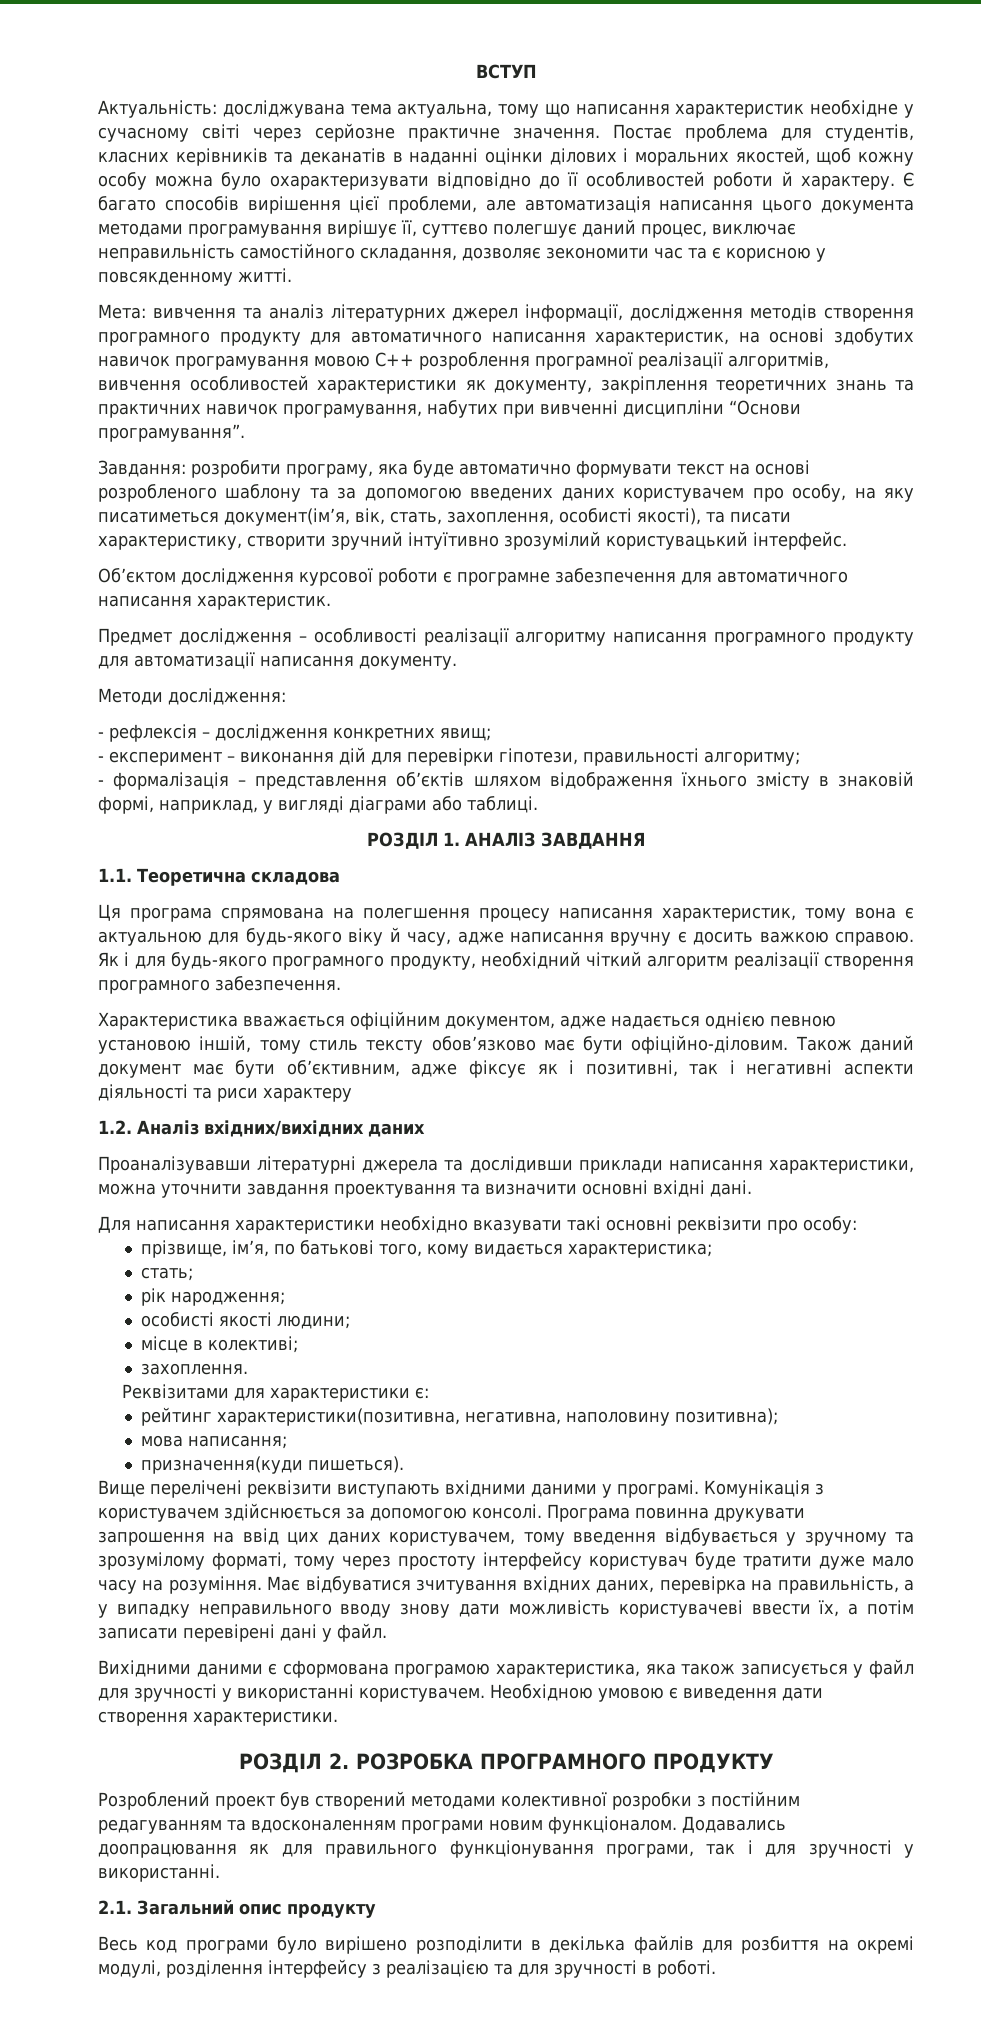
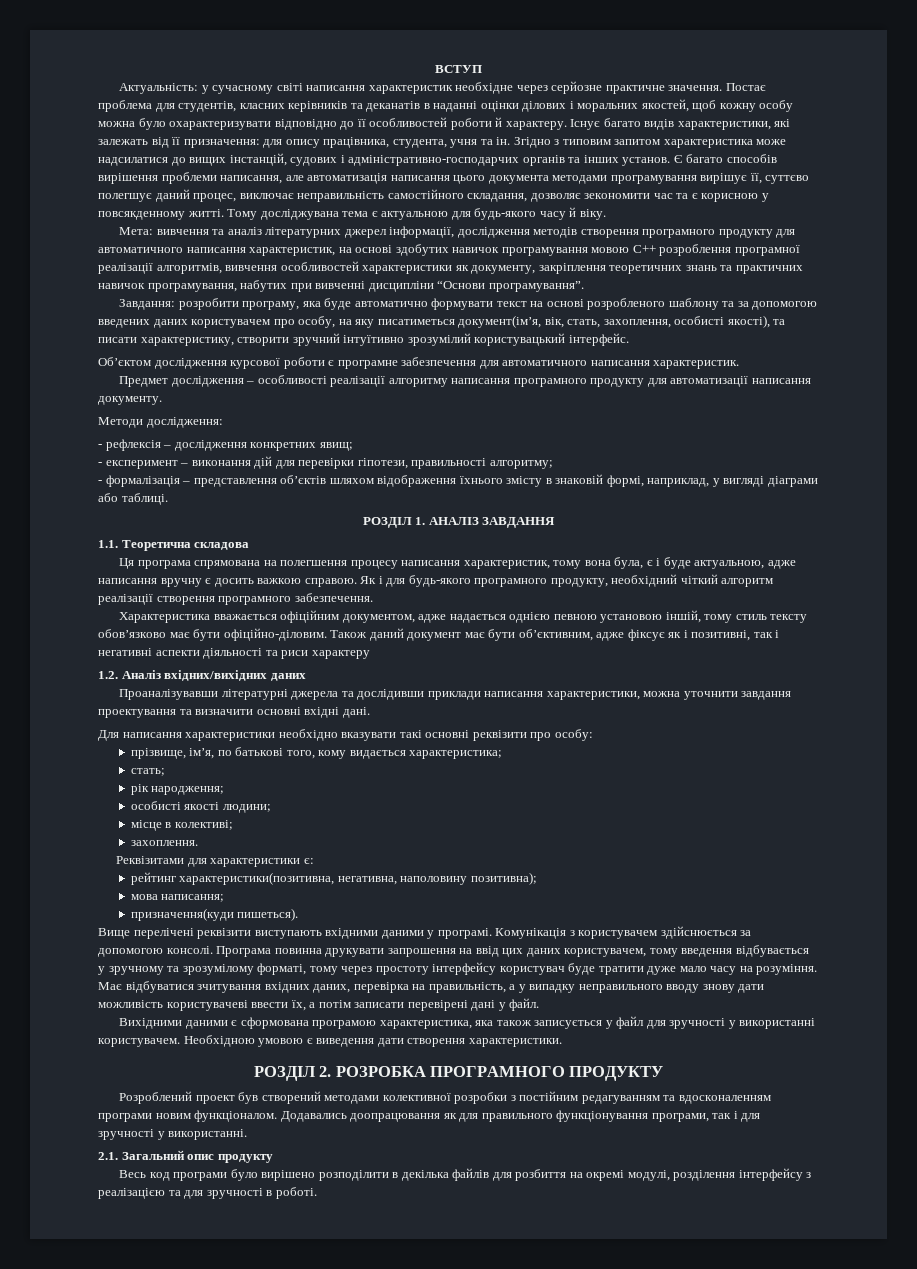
[222,100,915,118] [98,124,240,142] досліджувана тема актуальна, тому що написання характеристик необхідне у сучасному світі -> [201,82,514,94] у сучасному світі написання характеристик необхідне
(895, 182) none -> [570,118,791,130] [98,137,787,148] [98,153,671,166] Існує багато видів характеристики, які залежать від її призначення: для опису працівника, студента, учня та ін. Згідно з типовим запитом характеристика може надсилатися до вищих інстанцій, судових і адміністративно-господарчих органів та інших установ.
[349,196,478,214] цієї проблеми, -> [161,172,283,184] проблеми написання,
(292, 275) none -> [227,207,606,220] Тому досліджувана тема є актуальною для будь-якого часу й віку.
[905,907,914,919] [98,927,452,946] є актуальною для будь-якого віку й часу, -> [614,557,765,569] була, є і буде актуальною,

